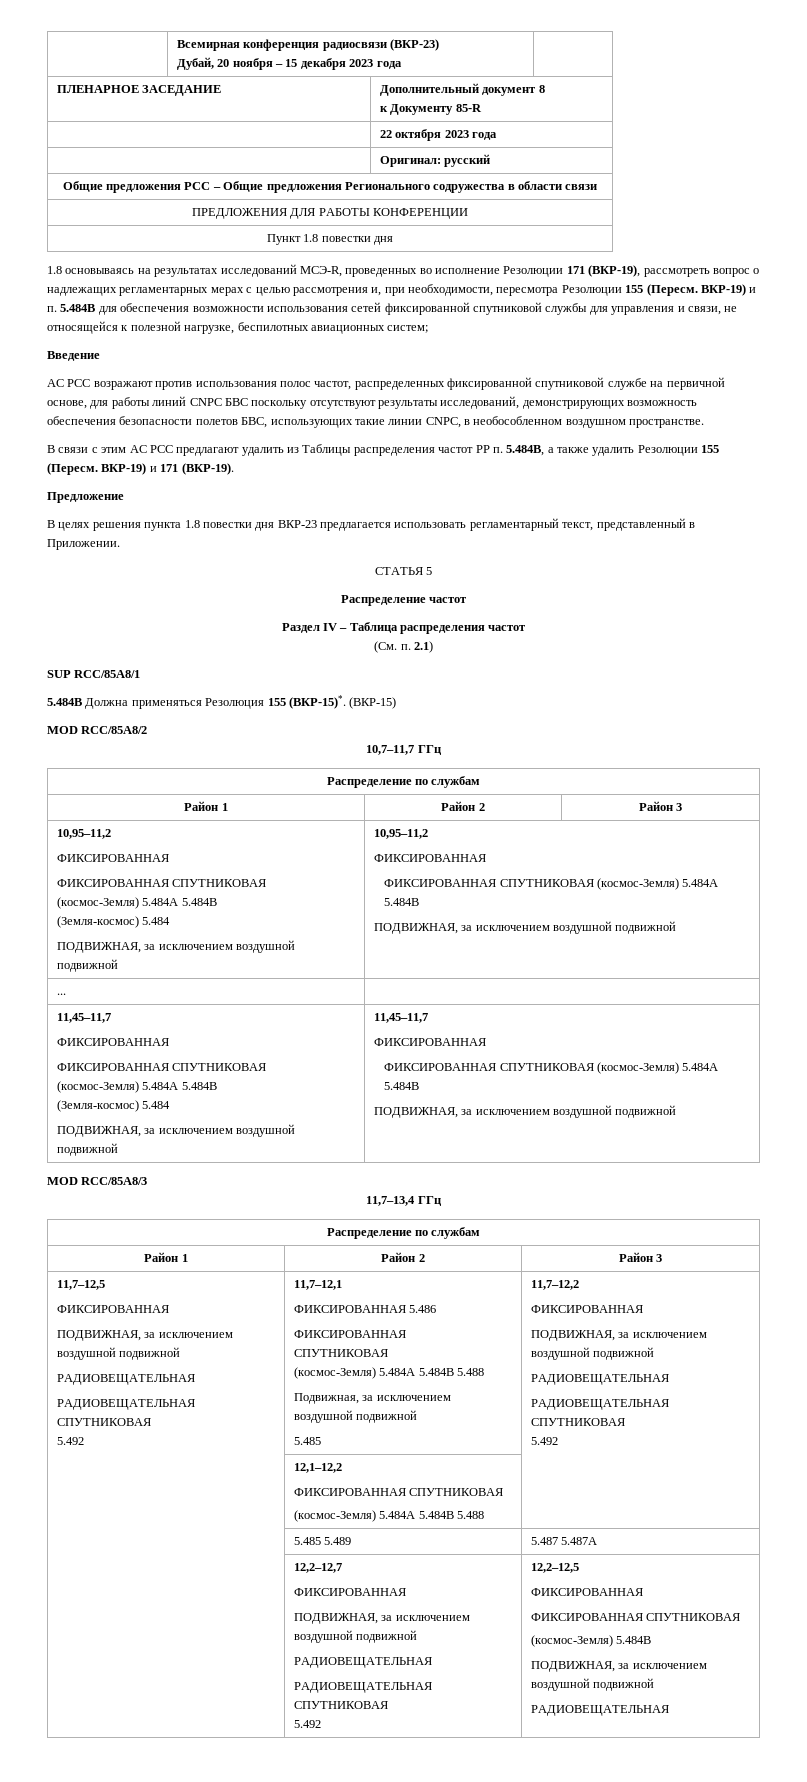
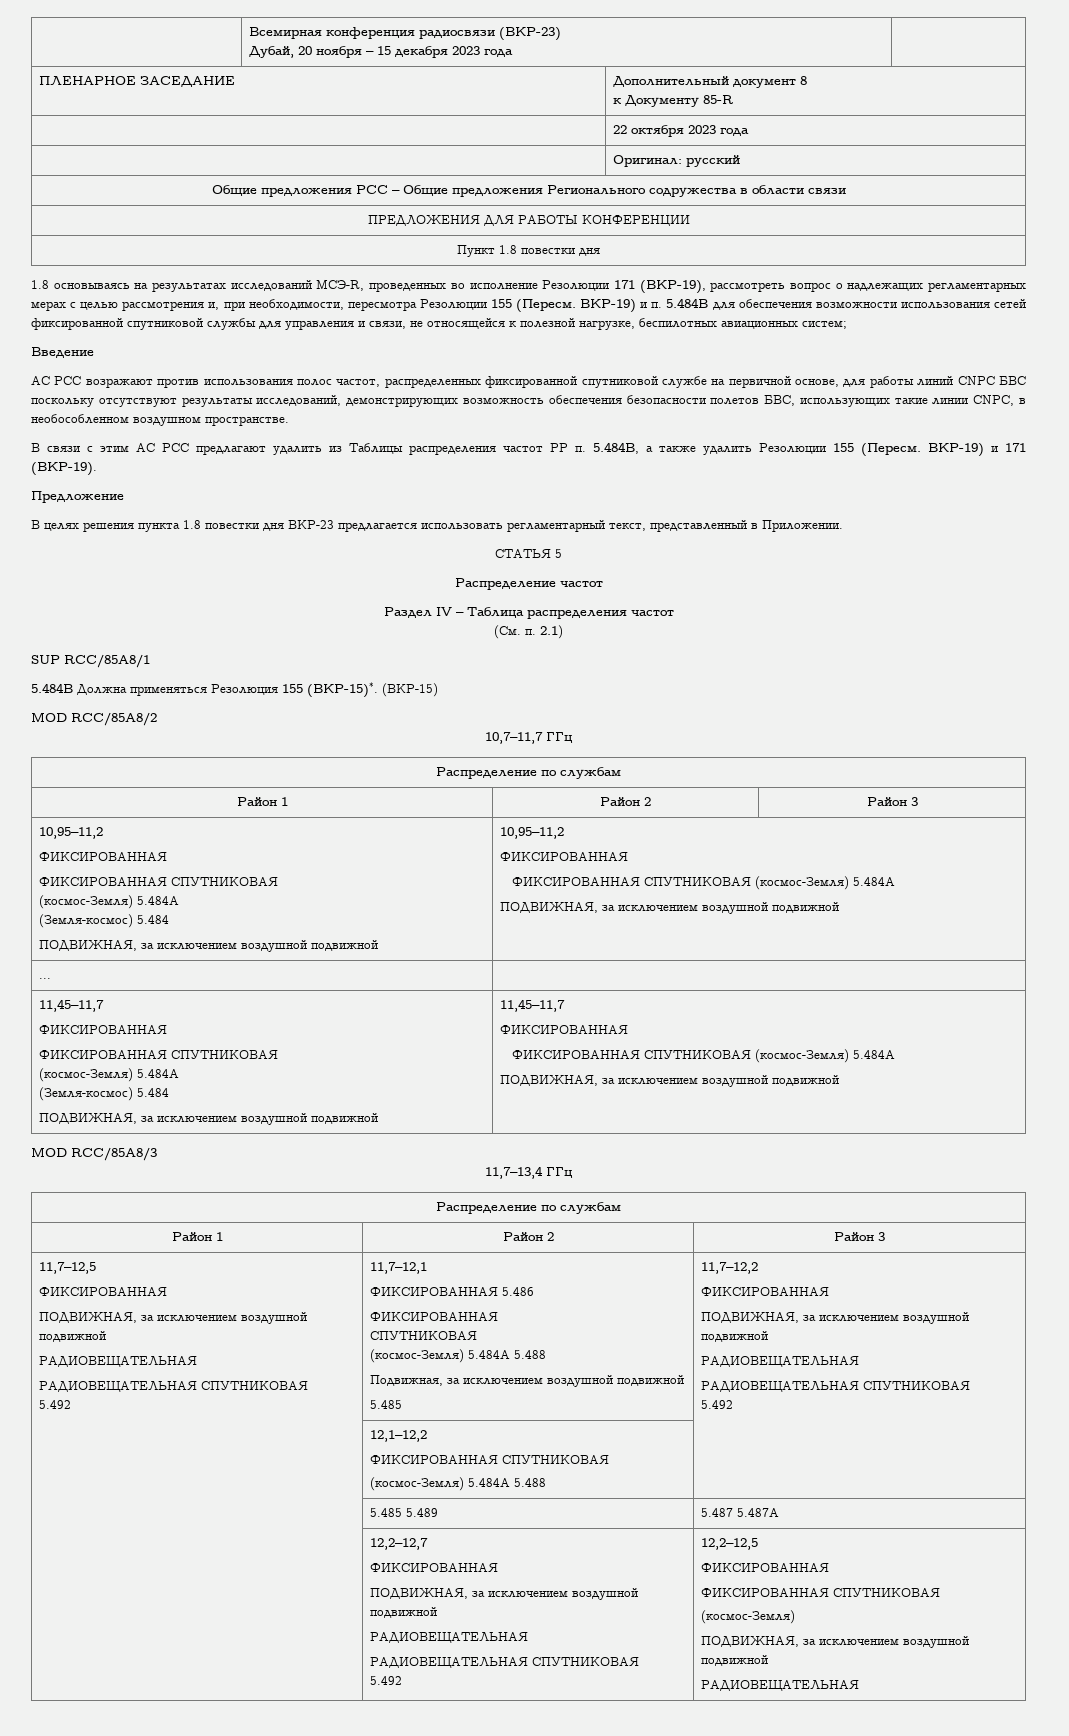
[181,898,217,906] 5.484В -> (179, 900) none
[384,898,420,906] 5.484В -> (895, 881) none
[181,1082,217,1090] 5.484В -> (179, 1073) none
[384,1082,420,1090] 5.484В -> (895, 1054) none
[418,1368,454,1376] 5.484В -> (510, 1354) none
[418,1511,454,1519] 5.484В -> (510, 1482) none
[616,1636,652,1644] 5.484В -> (795, 1617) none

